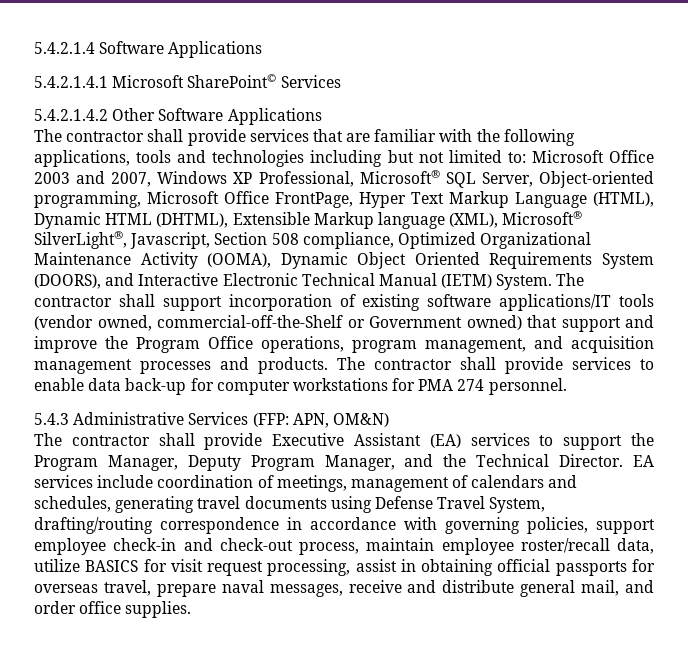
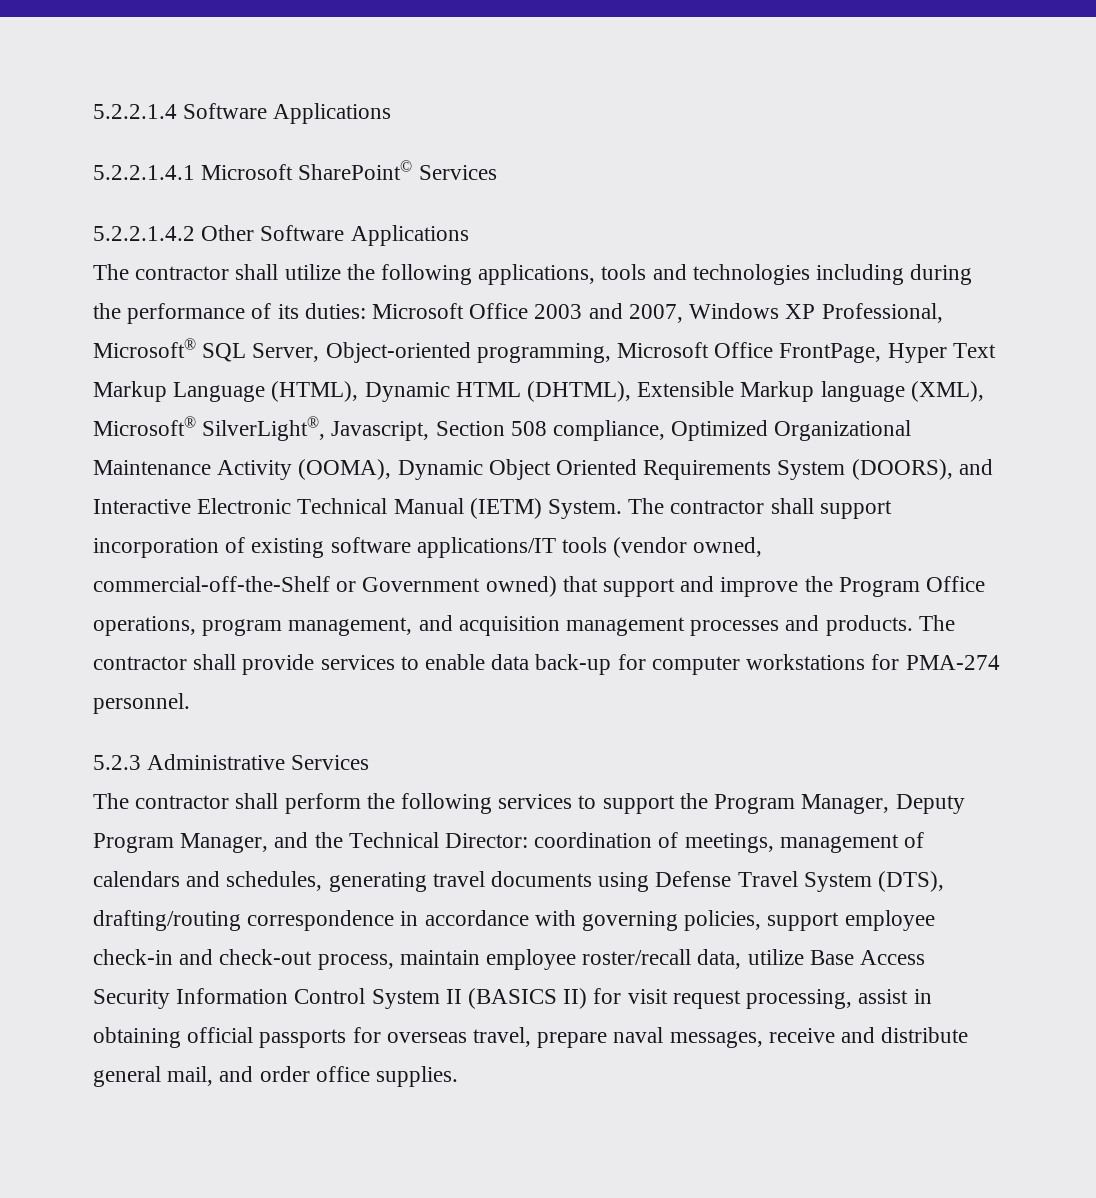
[34,41,263,58] [34,76,108,88] 5.4.2.1.4 Software Applications // 5.4.2.1.4.1 -> [93,103,392,124] [93,165,195,180] 5.2.2.1.4 Software Applications // 5.2.2.1.4.1
[34,109,108,121] 5.4.2.1.4.2 -> [93,226,195,241] 5.2.2.1.4.2
[187,129,473,146] provide services that are familiar with -> [284,264,341,280] utilize
[387,150,526,163] but not limited to: -> [910,264,973,285] [93,303,366,324] during the performance of its duties:
[418,379,485,391] PMA 274 -> [905,655,1000,670] PMA-274
[34,413,69,425] 5.4.3 -> [93,755,141,770] 5.2.3
[252,413,389,428] [34,433,461,450] (FFP: APN, OM&N) // The contractor shall provide Executive Assistant (EA) -> [93,793,493,814] // The contractor shall perform the following
[559,454,655,467] [34,475,154,488] Director. EA services include -> [445,833,529,848] Director:
[489,497,546,513] System, -> [803,871,945,892] System (DTS),
[85,560,139,572] BASICS -> [809,950,926,965] [93,988,588,1009] Base Access Security Information Control System II (BASICS II)

